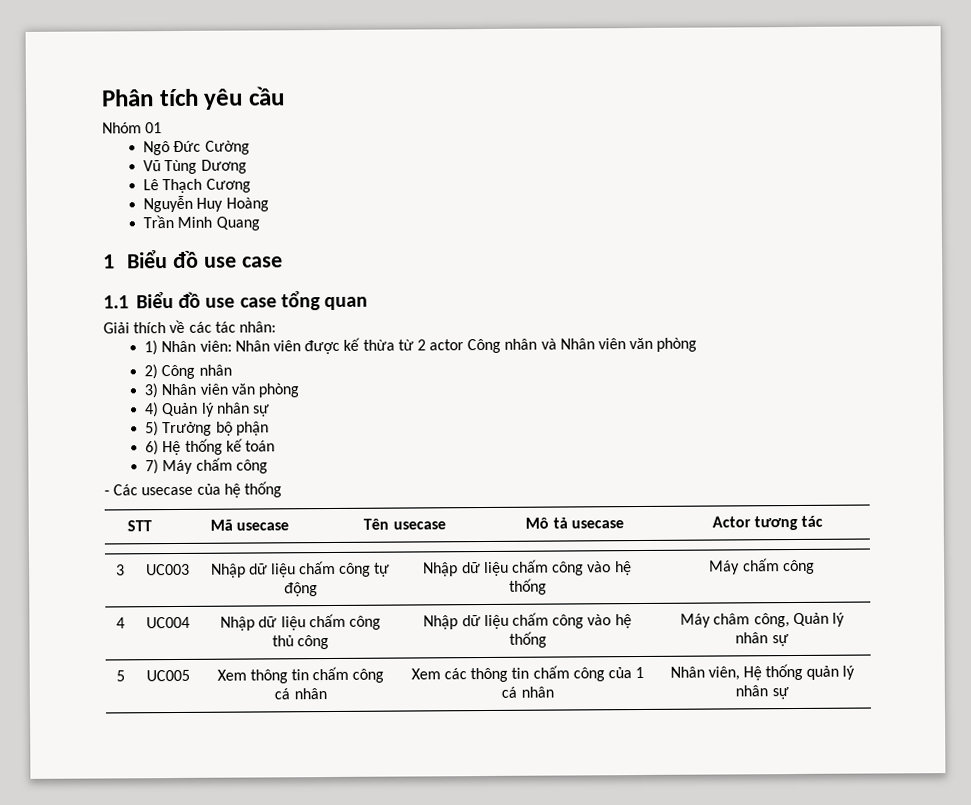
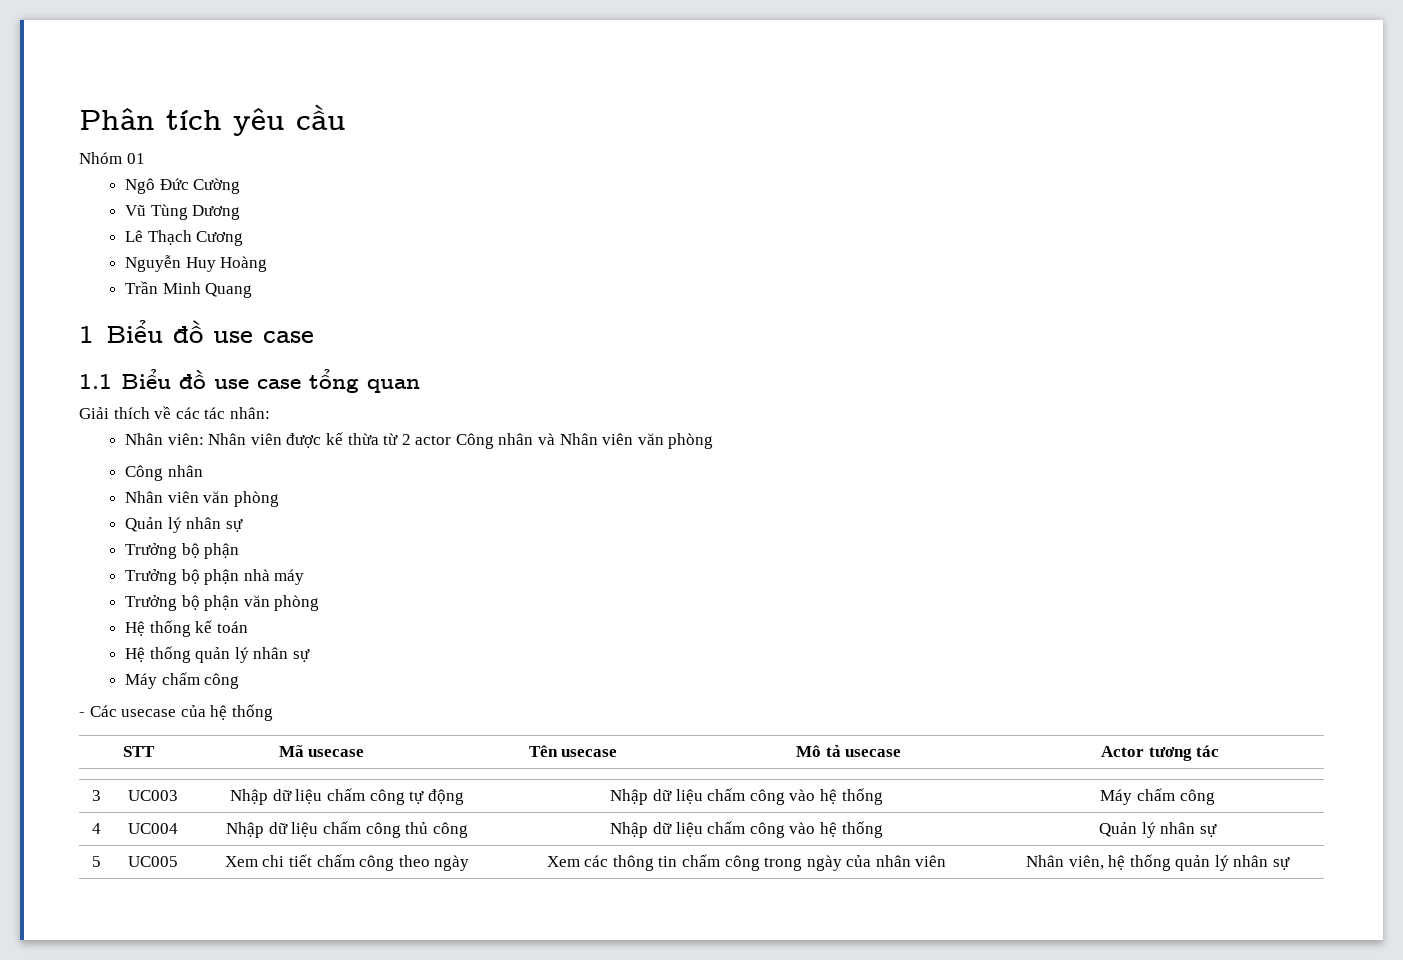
[144,340,159,356] 1) -> (270, 413) none
[144,364,159,380] 2) -> (714, 441) none
[144,383,299,399] [144,402,270,418] [145,421,160,437] 3) Nhân viên văn phòng // 4) Quản lý nhân sự // 5) -> [124,491,279,507] [124,517,243,533] Nhân viên văn phòng // Quản lý nhân sự //
[145,438,275,456] [145,459,160,475] 6) Hệ thống kế toán // 7) -> [124,569,305,585] [124,595,320,611] [124,620,248,637] [124,646,310,663] Trưởng bộ phận nhà máy // Trưởng bộ phận văn phòng // Hệ thống kế toán // Hệ thống quản lý nhân sự //
[680,613,790,628] Máy châm công, -> (883, 829) none
[249,666,385,684] [274,688,327,700] thông tin chấm công cá nhân -> [262,854,470,871] chi tiết chấm công theo ngày
[607,666,645,679] [501,686,554,698] của 1 cá nhân -> [764,855,947,871] trong ngày của nhân viên
[742,666,762,681] Hệ -> [1108,855,1126,870] hệ

